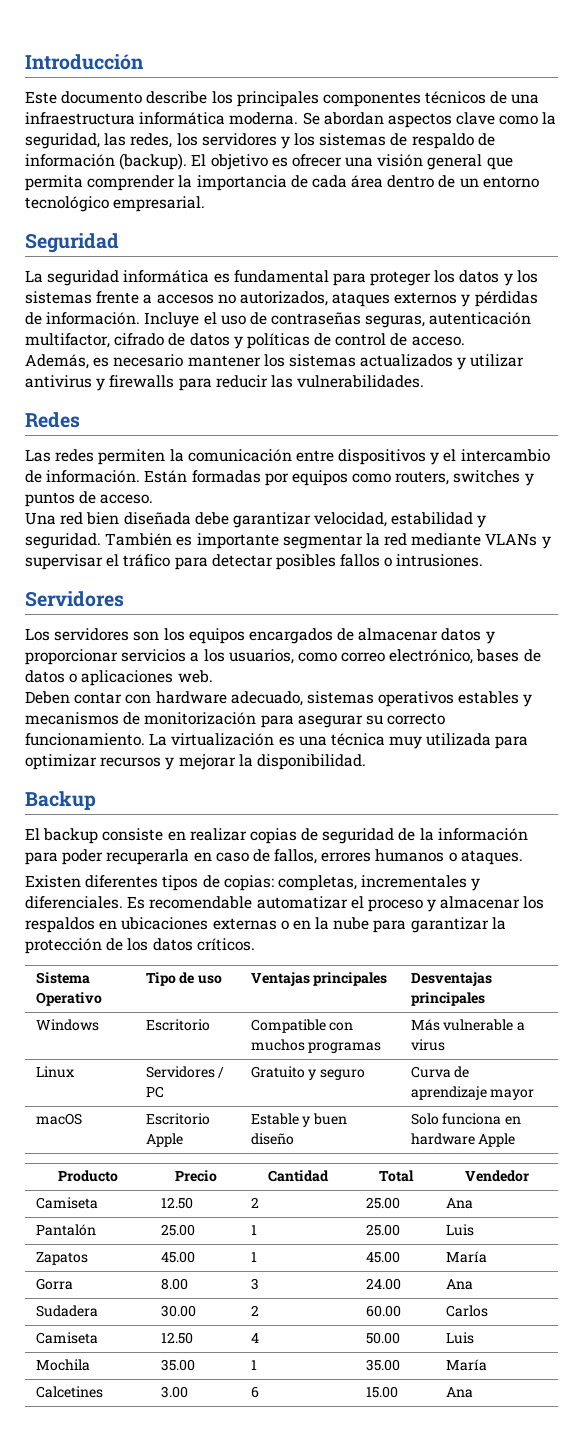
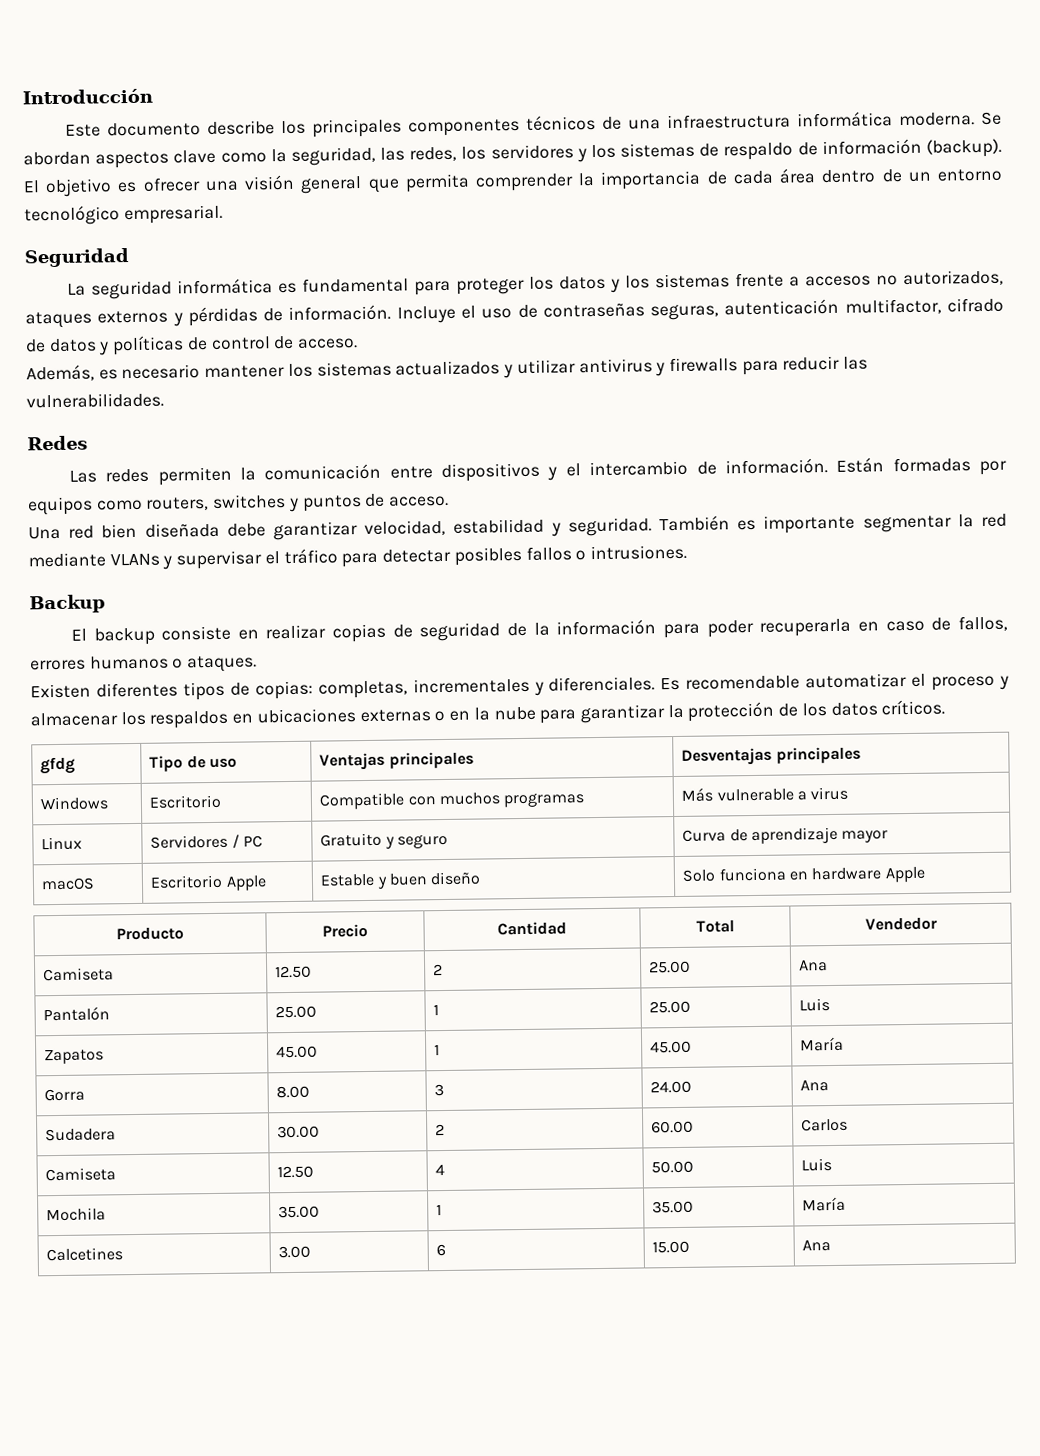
[25,591,124,607] [25,628,495,644] [25,649,541,665] [25,670,213,686] [25,691,533,707] [25,712,446,728] [25,733,529,749] [25,754,366,770] // Servidores // Los servidores son los equipos encargados de almacenar datos y proporcionar servicios a los usuarios, como correo electrónico, bases de datos o aplicaciones web. // Deben contar con hardware adecuado, sistemas operativos estables y mecanismos de monitorización para asegurar su correcto funcionamiento. La virtualización es una técnica muy utilizada para optimizar recursos y mejorar la disponibilidad. -> (687, 552) none
[35,972,90,984] [35,992,102,1006] Sistema Operativo -> [40,756,76,775] gfdg

